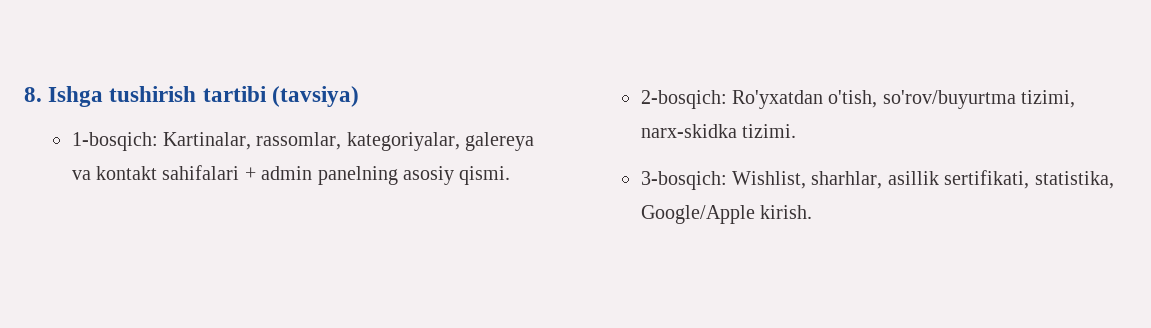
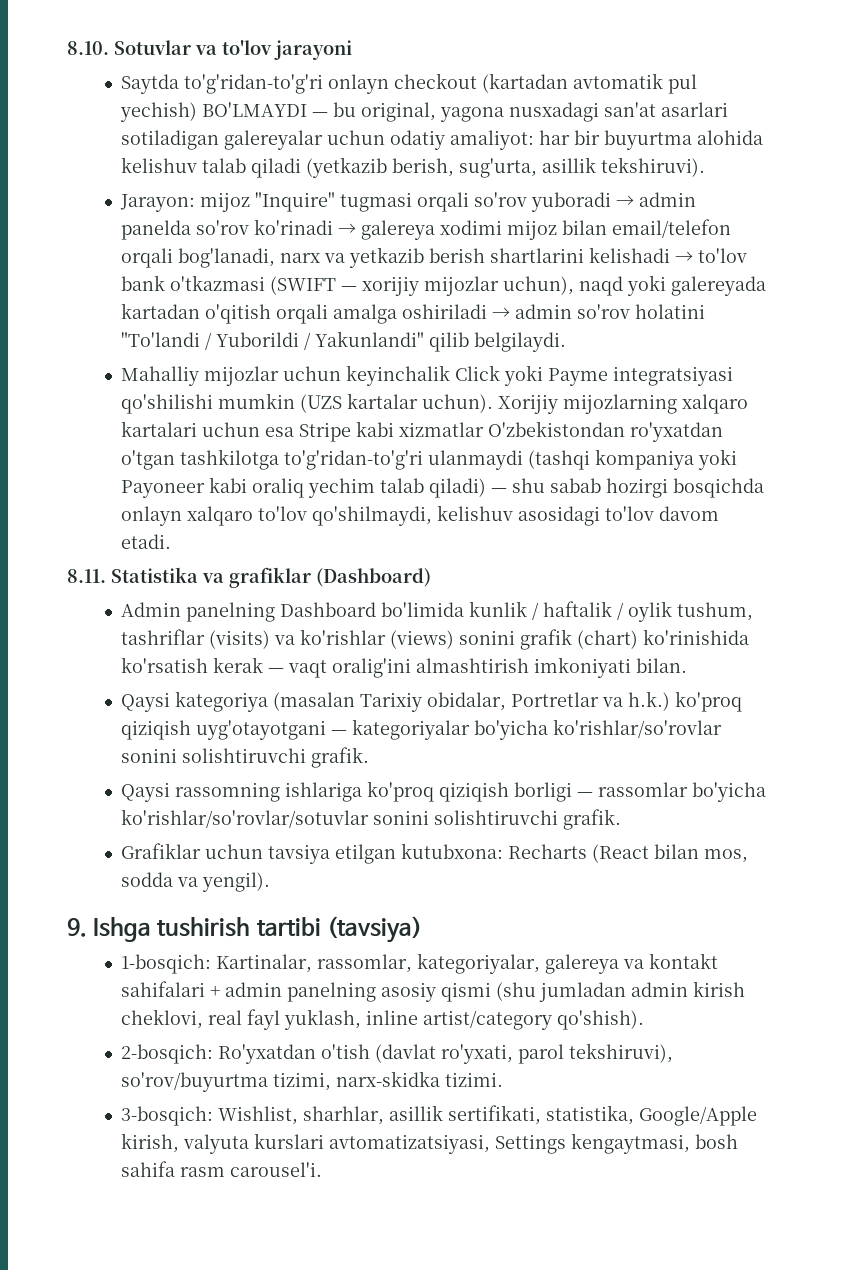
[24,87,42,102] 8. -> [67,40,352,60] [121,73,698,94] [120,102,729,122] [121,130,764,150] [121,157,706,178] [120,192,697,212] [121,219,732,240] [121,247,748,268] [121,275,767,296] [121,303,706,324] [121,331,567,352] [121,365,734,386] [121,393,749,414] [121,421,724,442] [121,449,738,470] [121,477,765,498] [121,505,720,526] [121,534,172,549] [67,567,431,588] [121,601,754,622] [121,629,750,650] [121,657,688,678] [121,691,743,712] [121,719,723,740] [121,747,370,768] [121,781,767,802] [121,809,622,830] [121,843,749,864] [121,872,271,892] [67,918,87,937] 8.10. Sotuvlar va to'lov jarayoni // Saytda to'g'ridan-to'g'ri onlayn checkout (kartadan avtomatik pul yechish) BO'LMAYDI — bu original, yagona nusxadagi san'at asarlari sotiladigan galereyalar uchun odatiy amaliyot: har bir buyurtma alohida kelishuv talab qiladi (yetkazib berish, sug'urta, asillik tekshiruvi). // Jarayon: mijoz "Inquire" tugmasi orqali so'rov yuboradi → admin panelda so'rov ko'rinadi → galereya xodimi mijoz bilan email/telefon orqali bog'lanadi, narx va yetkazib berish shartlarini kelishadi → to'lov bank o'tkazmasi (SWIFT — xorijiy mijozlar uchun), naqd yoki galereyada kartadan o'qitish orqali amalga oshiriladi → admin so'rov holatini "To'landi / Yuborildi / Yakunlandi" qilib belgilaydi. // Mahalliy mijozlar uchun keyinchalik Click yoki Payme integratsiyasi qo'shilishi mumkin (UZS kartalar uchun). Xorijiy mijozlarning xalqaro kartalari uchun esa Stripe kabi xizmatlar O'zbekistondan ro'yxatdan o'tgan tashkilotga to'g'ridan-to'g'ri ulanmaydi (tashqi kompaniya yoki Payoneer kabi oraliq yechim talab qiladi) — shu sabab hozirgi bosqichda onlayn xalqaro to'lov qo'shilmaydi, kelishuv asosidagi to'lov davom etadi. // 8.11. Statistika va grafiklar (Dashboard) // Admin panelning Dashboard bo'limida kunlik / haftalik / oylik tushum, tashriflar (visits) va ko'rishlar (views) sonini grafik (chart) ko'rinishida ko'rsatish kerak — vaqt oralig'ini almashtirish imkoniyati bilan. // Qaysi kategoriya (masalan Tarixiy obidalar, Portretlar va h.k.) ko'proq qiziqish uyg'otayotgani — kategoriyalar bo'yicha ko'rishlar/so'rovlar sonini solishtiruvchi grafik. // Qaysi rassomning ishlariga ko'proq qiziqish borligi — rassomlar bo'yicha ko'rishlar/so'rovlar/sotuvlar sonini solishtiruvchi grafik. // Grafiklar uchun tavsiya etilgan kutubxona: Recharts (React bilan mos, sodda va yengil). // 9.
[459,166,511,185] [640,90,878,109] qismi. // 2-bosqich: Ro'yxatdan o'tish, -> [441,981,746,1002] [121,1009,645,1030] [121,1043,674,1064] qismi (shu jumladan admin kirish cheklovi, real fayl yuklash, inline artist/category qo'shish). // 2-bosqich: Ro'yxatdan o'tish (davlat ro'yxati, parol tekshiruvi),
[759,205,812,219] kirish. -> [121,1133,739,1154] [121,1161,323,1177] kirish, valyuta kurslari avtomatizatsiyasi, Settings kengaytmasi, bosh sahifa rasm carousel'i.

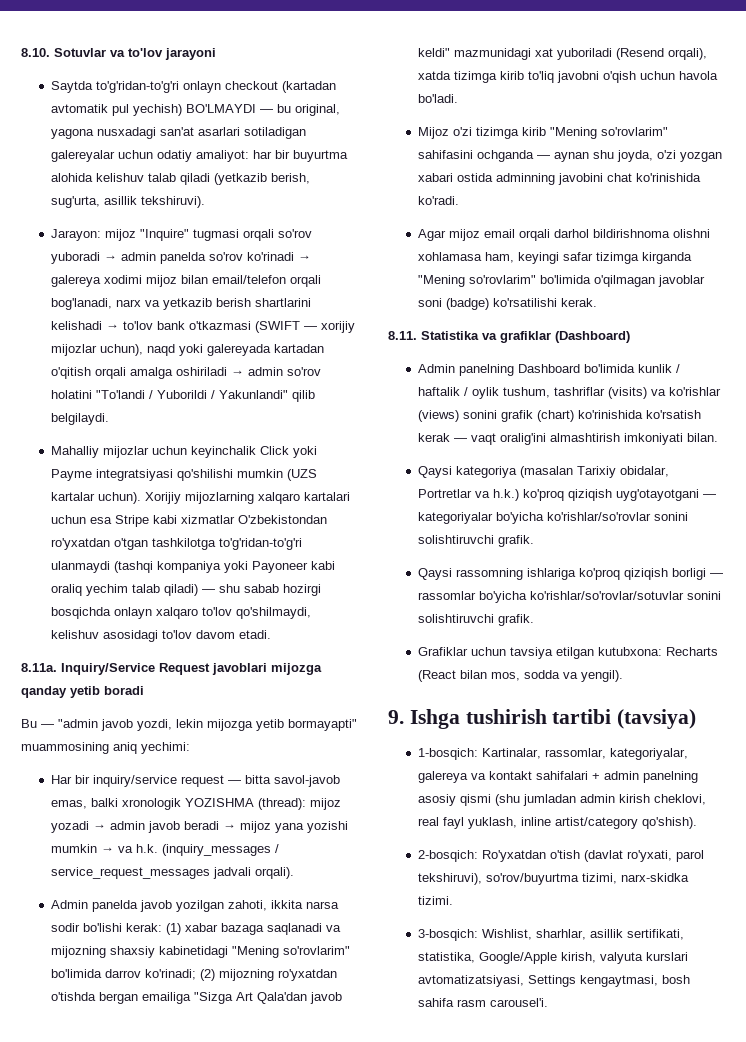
(172, 541) none -> [21,663,322,675] [21,686,144,698] [21,719,357,731] [21,742,190,754] [51,775,341,787] [51,798,342,810] [51,821,349,833] [51,844,280,856] [51,867,295,879] [51,900,340,912] [51,923,342,935] [51,946,351,958] [51,969,338,981] [51,992,343,1004] [418,48,708,60] [418,71,719,83] [418,94,459,103] [418,127,669,139] [418,150,723,162] [418,173,702,185] [418,196,460,205] [418,229,711,241] [418,252,693,264] [418,275,706,287] [418,298,598,310] // 8.11a. Inquiry/Service Request javoblari mijozga qanday yetib boradi // Bu — "admin javob yozdi, lekin mijozga yetib bormayapti" muammosining aniq yechimi: // Har bir inquiry/service request — bitta savol-javob emas, balki xronologik YOZISHMA (thread): mijoz yozadi → admin javob beradi → mijoz yana yozishi mumkin → va h.k. (inquiry_messages / service_request_messages jadvali orqali). // Admin panelda javob yozilgan zahoti, ikkita narsa sodir bo'lishi kerak: (1) xabar bazaga saqlanadi va mijozning shaxsiy kabinetidagi "Mening so'rovlarim" bo'limida darrov ko'rinadi; (2) mijozning ro'yxatdan o'tishda bergan emailiga "Sizga Art Qala'dan javob keldi" mazmunidagi xat yuboriladi (Resend orqali), xatda tizimga kirib to'liq javobni o'qish uchun havola bo'ladi. // Mijoz o'zi tizimga kirib "Mening so'rovlarim" sahifasini ochganda — aynan shu joyda, o'zi yozgan xabari ostida adminning javobini chat ko'rinishida ko'radi. // Agar mijoz email orqali darhol bildirishnoma olishni xohlamasa ham, keyingi safar tizimga kirganda "Mening so'rovlarim" bo'limida o'qilmagan javoblar soni (badge) ko'rsatilishi kerak.

